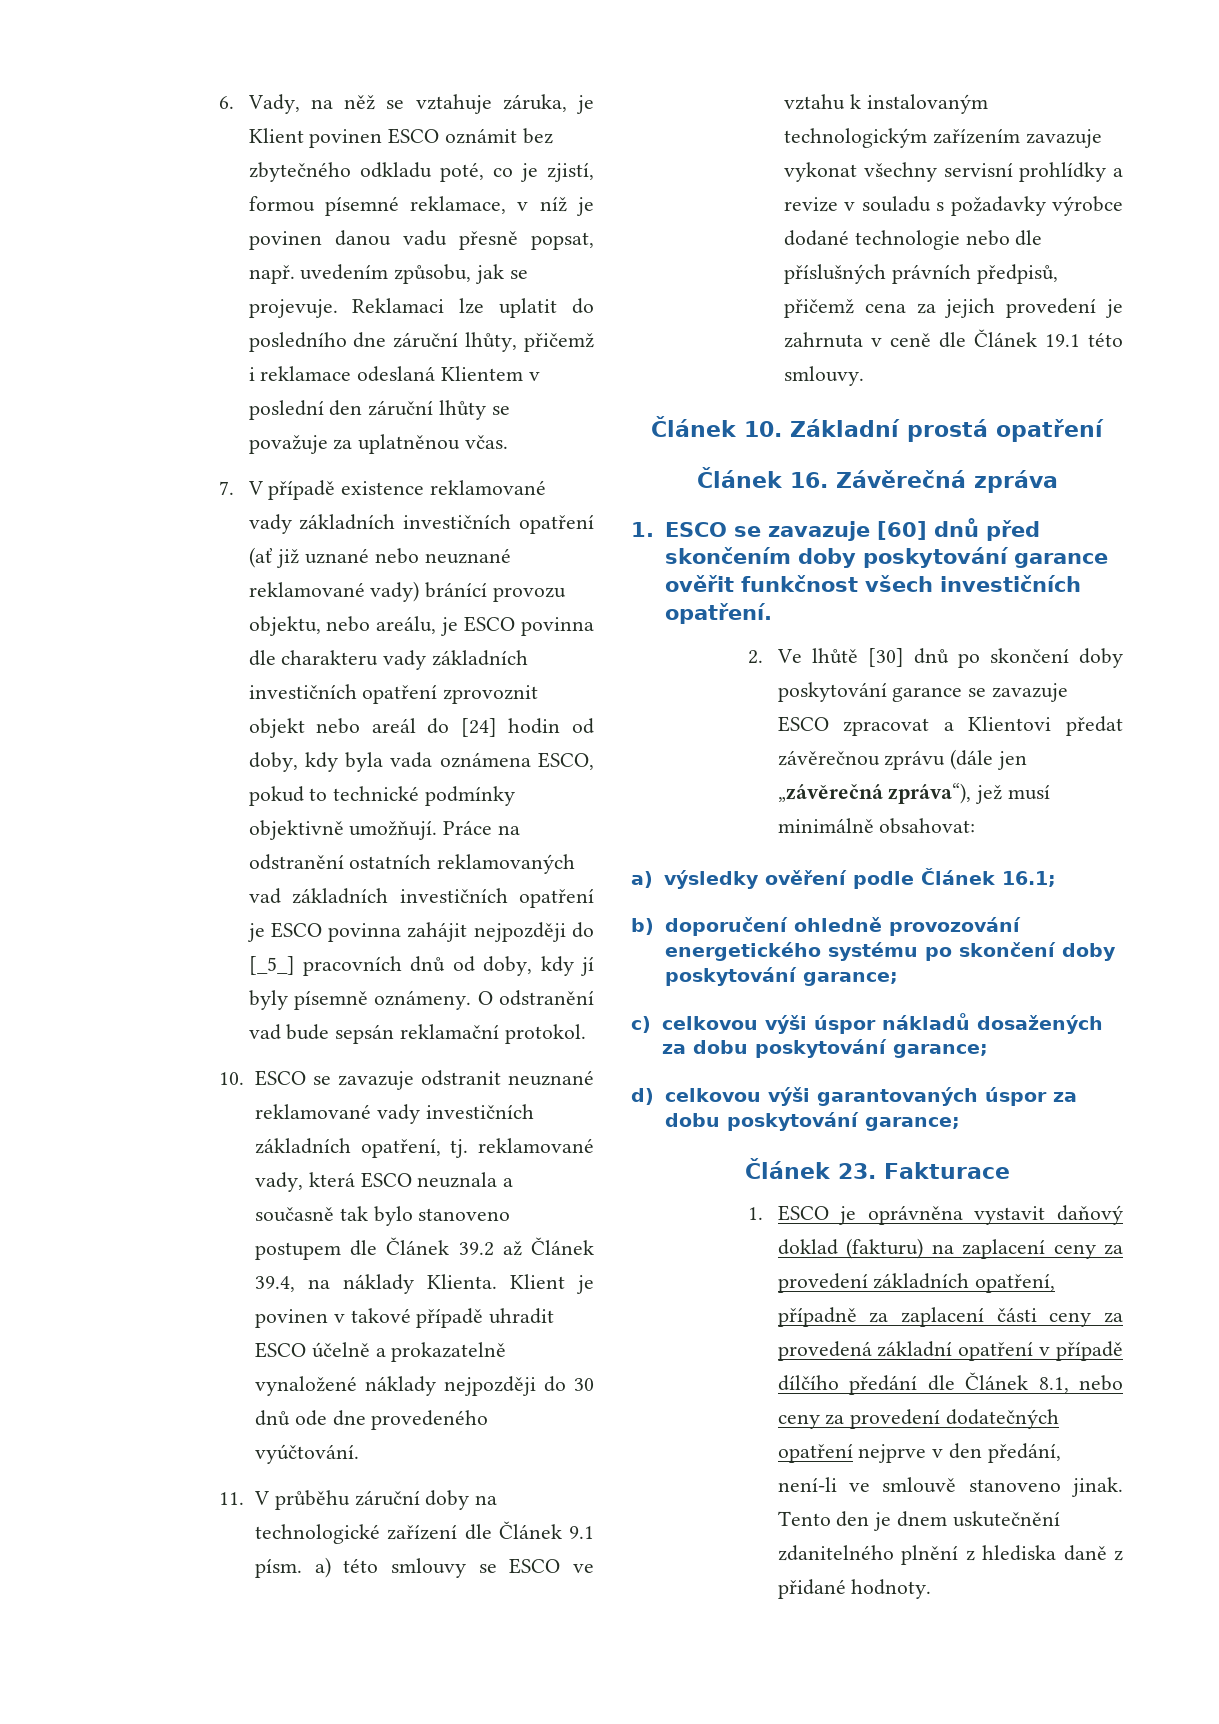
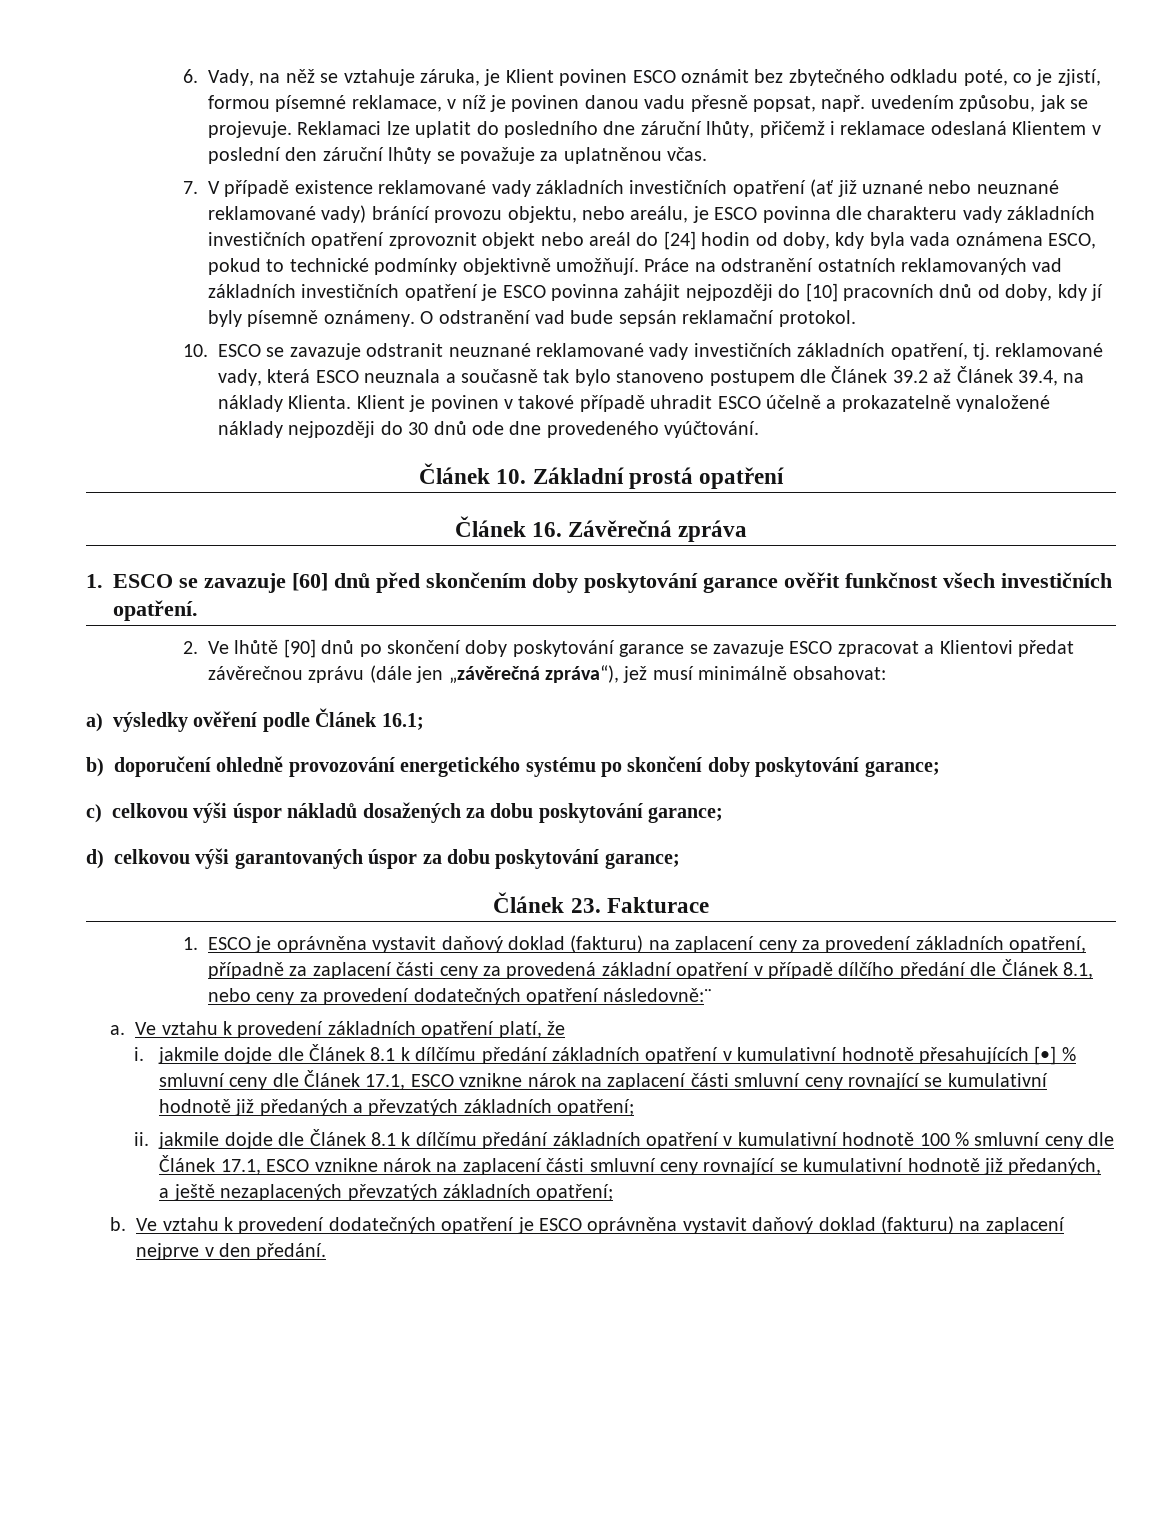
[248,956,295,975] [_5_] -> [805,283,838,302] [10]
[219,1490,498,1510] [255,1521,594,1544] [255,1557,594,1578] [784,94,988,114] [784,128,1102,148] [784,162,1123,182] [784,196,1123,216] [784,230,1043,250] [784,264,1058,284] [784,298,1123,318] [784,329,1123,348] [784,366,865,386] // 11. V průběhu záruční doby na technologické zařízení dle Článek 9.1 písm. a) této smlouvy se ESCO ve vztahu k instalovaným technologickým zařízením zavazuje vykonat všechny servisní prohlídky a revize v souladu s požadavky výrobce dodané technologie nebo dle příslušných právních předpisů, přičemž cena za jejich provedení je zahrnuta v ceně dle Článek 19.1 této smlouvy. -> (760, 429) none
[867,648,904,667] [30] -> [283,639,316,658] [90]
[858,1443,1061,1463] [777,1477,1123,1497] [777,1511,1060,1531] [777,1545,1123,1565] [777,1579,932,1599] nejprve v den předání, není-li ve smlouvě stanoveno jinak. Tento den je dnem uskutečnění zdanitelného plnění z hlediska daně z přidané hodnoty. -> [603,988,713,1002] [110,1021,566,1038] [134,1044,1076,1065] [158,1070,1048,1090] [158,1099,635,1116] [134,1129,1115,1149] [159,1155,1102,1175] [159,1184,614,1201] [110,1216,1065,1234] [136,1243,327,1260] následovně:¨ // a. Ve vztahu k provedení základních opatření platí, že // i. jakmile dojde dle Článek 8.1 k dílčímu předání základních opatření v kumulativní hodnotě přesahujících [•] % smluvní ceny dle Článek 17.1, ESCO vznikne nárok na zaplacení části smluvní ceny rovnající se kumulativní hodnotě již předaných a převzatých základních opatření; // ii. jakmile dojde dle Článek 8.1 k dílčímu předání základních opatření v kumulativní hodnotě 100 % smluvní ceny dle Článek 17.1, ESCO vznikne nárok na zaplacení části smluvní ceny rovnající se kumulativní hodnotě již předaných, a ještě nezaplacených převzatých základních opatření; // b. Ve vztahu k provedení dodatečných opatření je ESCO oprávněna vystavit daňový doklad (fakturu) na zaplacení nejprve v den předání.

